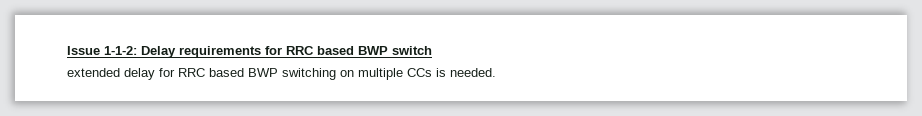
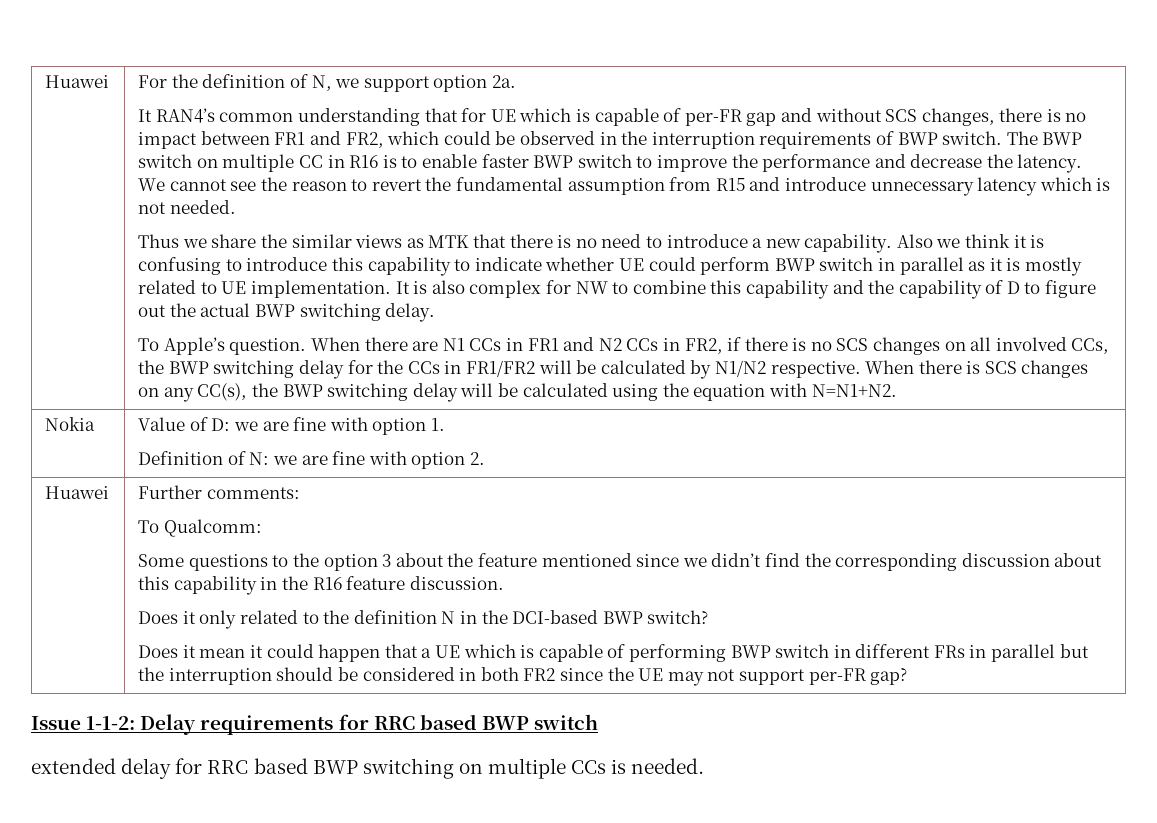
(67, 50) none -> [45,75,110,88] [138,74,516,92] [138,108,1087,126] [138,131,1083,149] [138,154,1083,173] [138,177,1111,196] [138,200,236,214] [138,234,1045,253] [138,257,1082,276] [138,280,1097,299] [138,303,436,322] [138,337,1110,355] [138,360,1089,379] [138,383,897,402] [45,417,96,431] [138,417,445,435] [138,451,485,469] [45,486,110,499] [138,485,300,499] [138,519,262,537] [138,553,1103,571] [138,576,504,595] [138,610,709,629] [138,644,1089,662] [138,667,908,686] Huawei | For the definition of N, we support option 2a. // It RAN4’s common understanding that for UE which is capable of per-FR gap and without SCS changes, there is no impact between FR1 and FR2, which could be observed in the interruption requirements of BWP switch. The BWP switch on multiple CC in R16 is to enable faster BWP switch to improve the performance and decrease the latency. We cannot see the reason to revert the fundamental assumption from R15 and introduce unnecessary latency which is not needed. // Thus we share the similar views as MTK that there is no need to introduce a new capability. Also we think it is confusing to introduce this capability to indicate whether UE could perform BWP switch in parallel as it is mostly related to UE implementation. It is also complex for NW to combine this capability and the capability of D to figure out the actual BWP switching delay. // To Apple’s question. When there are N1 CCs in FR1 and N2 CCs in FR2, if there is no SCS changes on all involved CCs, the BWP switching delay for the CCs in FR1/FR2 will be calculated by N1/N2 respective. When there is SCS changes on any CC(s), the BWP switching delay will be calculated using the equation with N=N1+N2. // Nokia | Value of D: we are fine with option 1. // Definition of N: we are fine with option 2. // Huawei | Further comments: // To Qualcomm: // Some questions to the option 3 about the feature mentioned since we didn’t find the corresponding discussion about this capability in the R16 feature discussion. // Does it only related to the definition N in the DCI-based BWP switch? // Does it mean it could happen that a UE which is capable of performing BWP switch in different FRs in parallel but the interruption should be considered in both FR2 since the UE may not support per-FR gap? //

